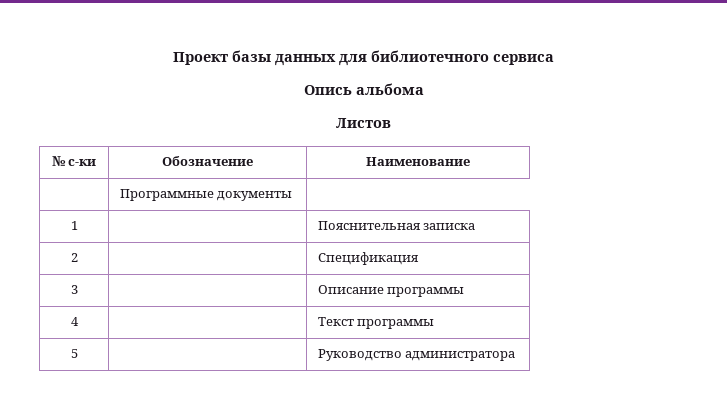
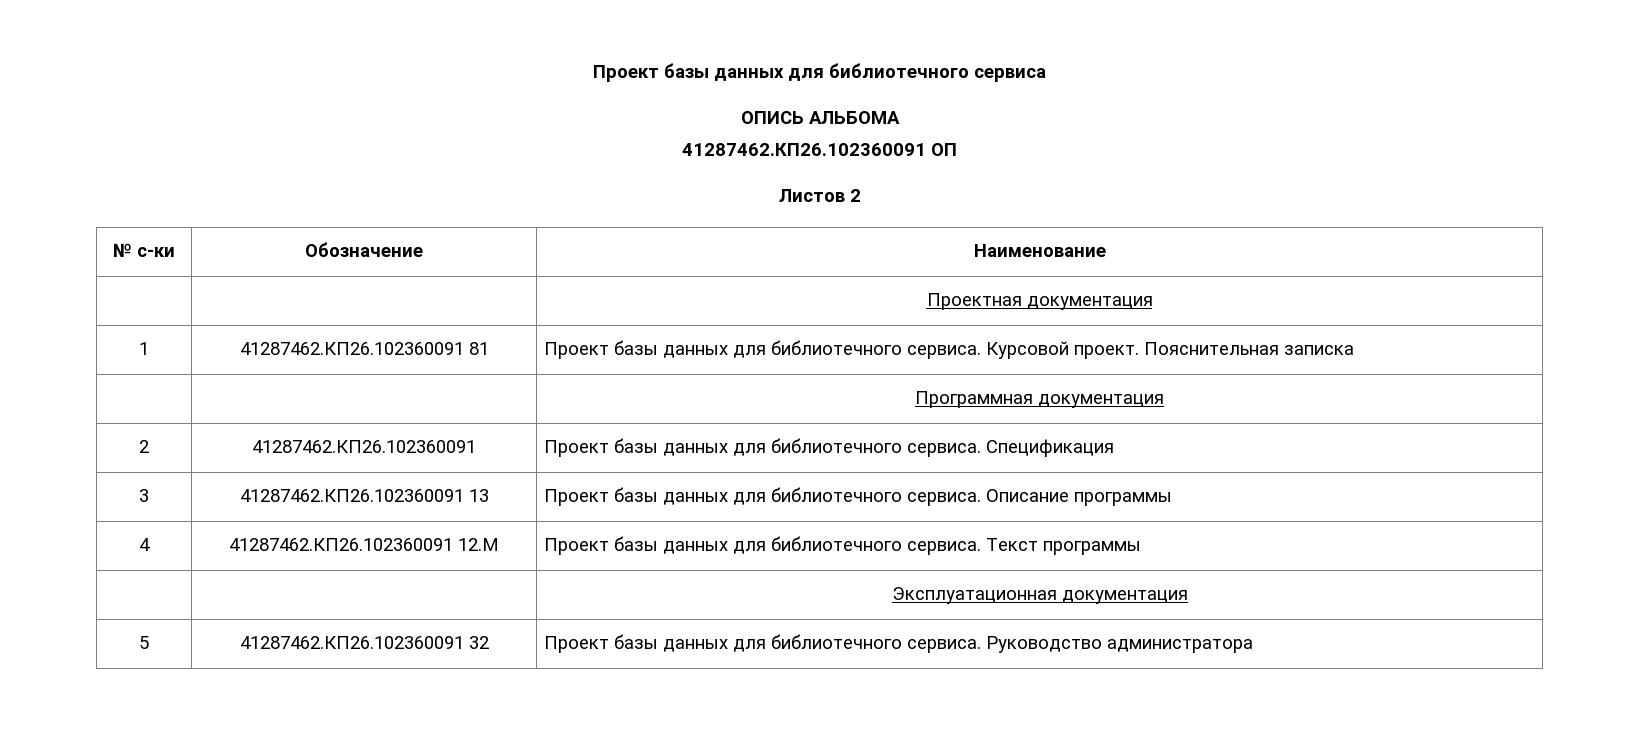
[303,83,424,95] Опись альбома -> [740,111,900,124] [682,143,957,156] ОПИСЬ АЛЬБОМА // 41287462.КП26.102360091 ОП
(391, 123) none -> [849,189,861,202] 2
[119,189,293,201] [70,221,78,230] Программные документы // 1 | | -> [926,293,1153,310] [139,342,149,355] [239,342,489,355] [543,340,1139,359] | Проектная документация // 1 | 41287462.КП26.102360091 81 | Проект базы данных для библиотечного сервиса. Курсовой проект.
(476, 226) none -> [915,391,1164,408] // | | Программная документация
[317,252,419,265] [70,285,78,294] [317,285,465,297] [70,317,79,326] | Спецификация // 3 | | Описание программы // 4 | | -> [252,440,476,453] [543,438,1114,457] [139,489,149,502] [239,489,489,502] [543,487,1172,506] [139,538,150,551] [229,538,499,551] [543,536,981,555] 41287462.КП26.102360091 | Проект базы данных для библиотечного сервиса. Спецификация // 3 | 41287462.КП26.102360091 13 | Проект базы данных для библиотечного сервиса. Описание программы // 4 | 41287462.КП26.102360091 12.М | Проект базы данных для библиотечного сервиса.
(435, 324) none -> [891,587,1188,604] // | | Эксплуатационная документация
(78, 353) | -> [239,636,489,649] [543,634,981,653] 41287462.КП26.102360091 32 | Проект базы данных для библиотечного сервиса.

